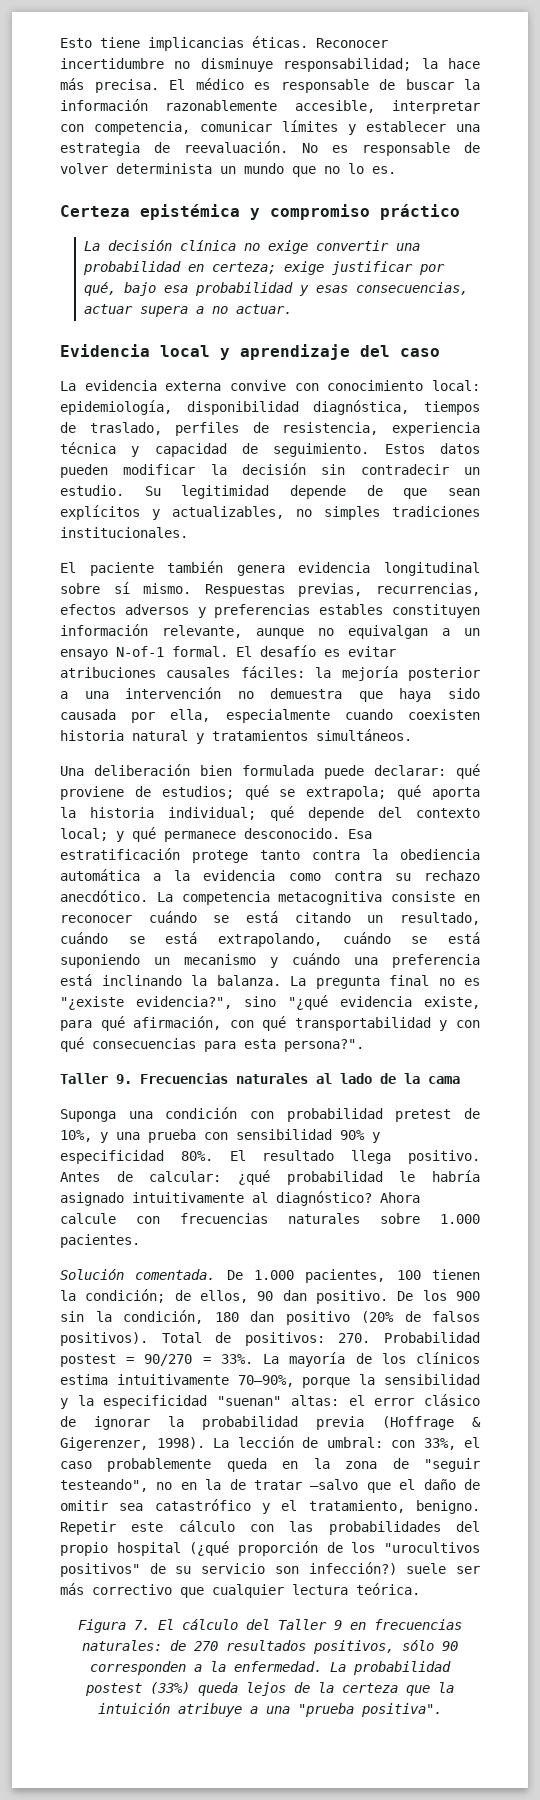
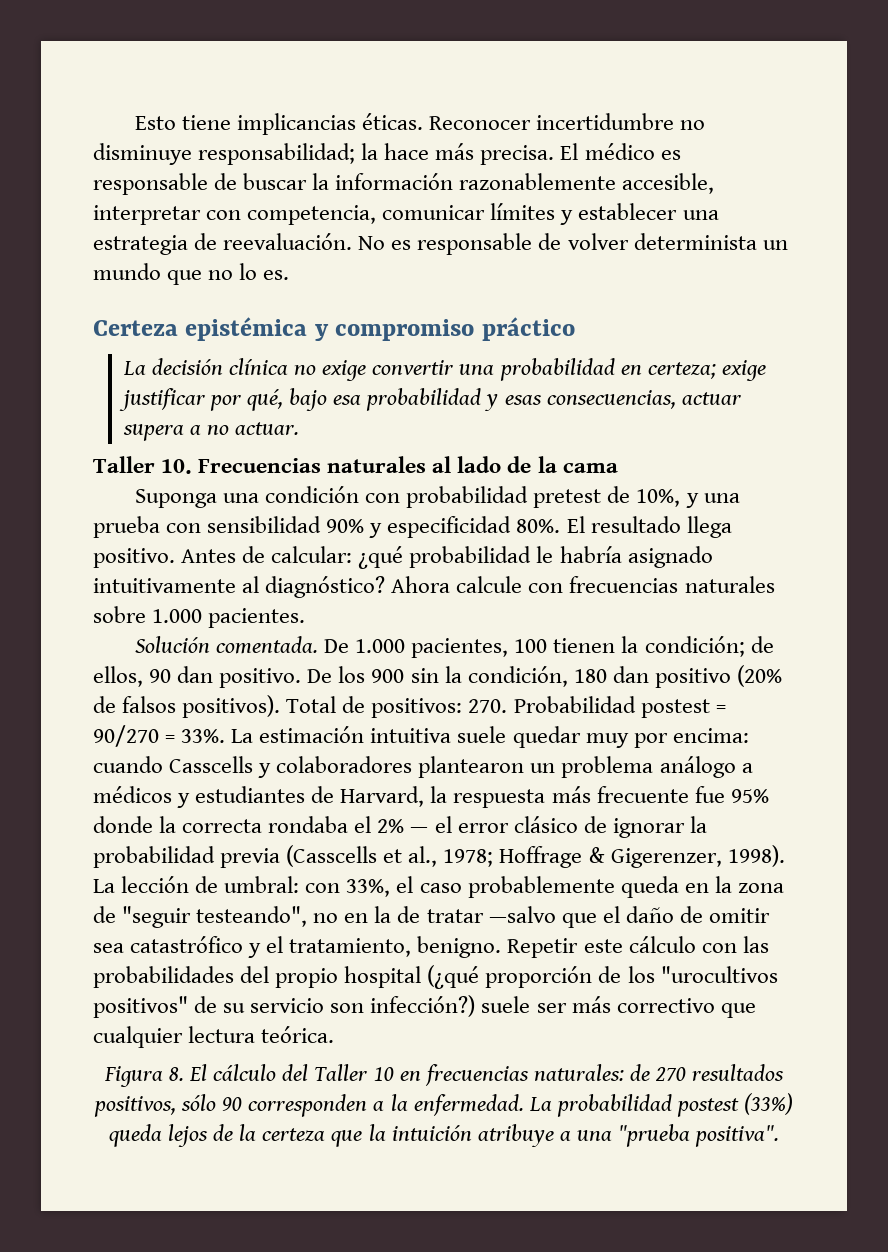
[60,344,440,360] [60,380,480,391] [60,400,481,415] [60,422,480,436] [60,442,480,457] [60,463,480,478] [60,485,481,499] [60,505,480,520] [60,527,188,538] [60,561,480,576] [60,582,480,597] [60,604,481,618] [60,624,480,639] [60,645,396,660] [60,666,480,681] [60,687,480,702] [60,709,480,723] [60,729,412,744] [60,764,480,779] [60,785,480,800] [60,806,480,821] [60,827,372,842] [60,848,480,863] [60,869,481,881] [60,890,480,905] [60,911,480,925] [60,932,481,947] [60,953,480,968] [60,974,480,989] [60,995,480,1010] [60,1016,480,1031] [60,1037,364,1052] [60,1073,132,1084] // Evidencia local y aprendizaje del caso // La evidencia externa convive con conocimiento local: epidemiología, disponibilidad diagnóstica, tiempos de traslado, perfiles de resistencia, experiencia técnica y capacidad de seguimiento. Estos datos pueden modificar la decisión sin contradecir un estudio. Su legitimidad depende de que sean explícitos y actualizables, no simples tradiciones institucionales. // El paciente también genera evidencia longitudinal sobre sí mismo. Respuestas previas, recurrencias, efectos adversos y preferencias estables constituyen información relevante, aunque no equivalgan a un ensayo N-of-1 formal. El desafío es evitar atribuciones causales fáciles: la mejoría posterior a una intervención no demuestra que haya sido causada por ella, especialmente cuando coexisten historia natural y tratamientos simultáneos. // Una deliberación bien formulada puede declarar: qué proviene de estudios; qué se extrapola; qué aporta la historia individual; qué depende del contexto local; y qué permanece desconocido. Esa estratificación protege tanto contra la obediencia automática a la evidencia como contra su rechazo anecdótico. La competencia metacognitiva consiste en reconocer cuándo se está citando un resultado, cuándo se está extrapolando, cuándo se está suponiendo un mecanismo y cuándo una preferencia está inclinando la balanza. La pregunta final no es "¿existe evidencia?", sino "¿qué evidencia existe, para qué afirmación, con qué transportabilidad y con qué consecuencias para esta persona?". // Taller 9. -> [93,456,193,474] // Taller 10.
[289,1352,481,1367] [60,1374,481,1388] [60,1395,339,1409] mayoría de los clínicos estima intuitivamente 70–90%, porque la sensibilidad y la especificidad "suenan" altas: -> [259,726,749,748] [93,756,753,778] [93,786,769,808] [93,816,429,833] estimación intuitiva suele quedar muy por encima: cuando Casscells y colaboradores plantearon un problema análogo a médicos y estudiantes de Harvard, la respuesta más frecuente fue 95% donde la correcta rondaba el 2% —
[382,1416,454,1430] (Hoffrage -> [286,845,583,868] (Casscells et al., 1978; Hoffrage
[134,1620,150,1630] 7. -> [169,1067,185,1081] 8.
[334,1620,342,1630] 9 -> [373,1067,394,1081] 10

